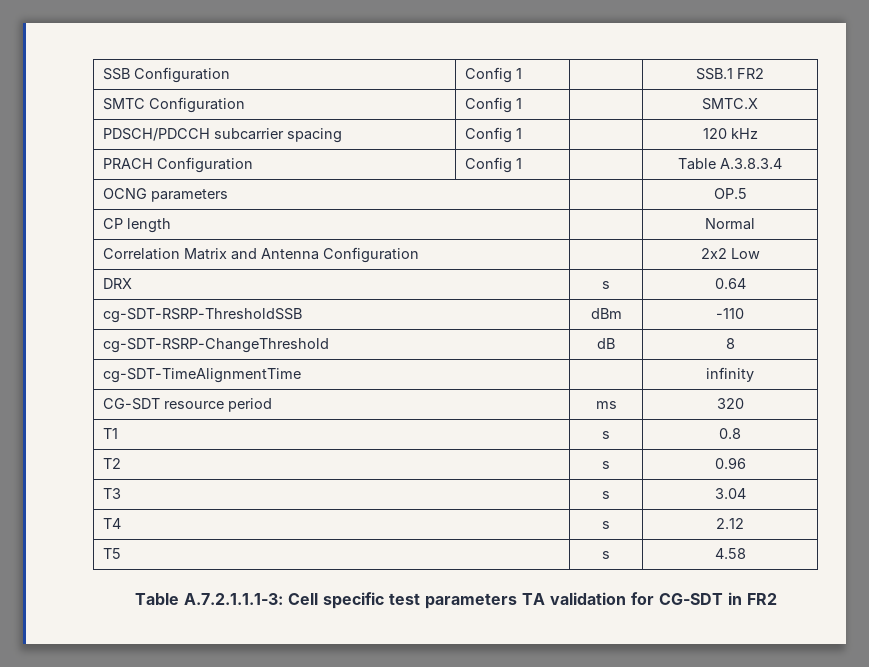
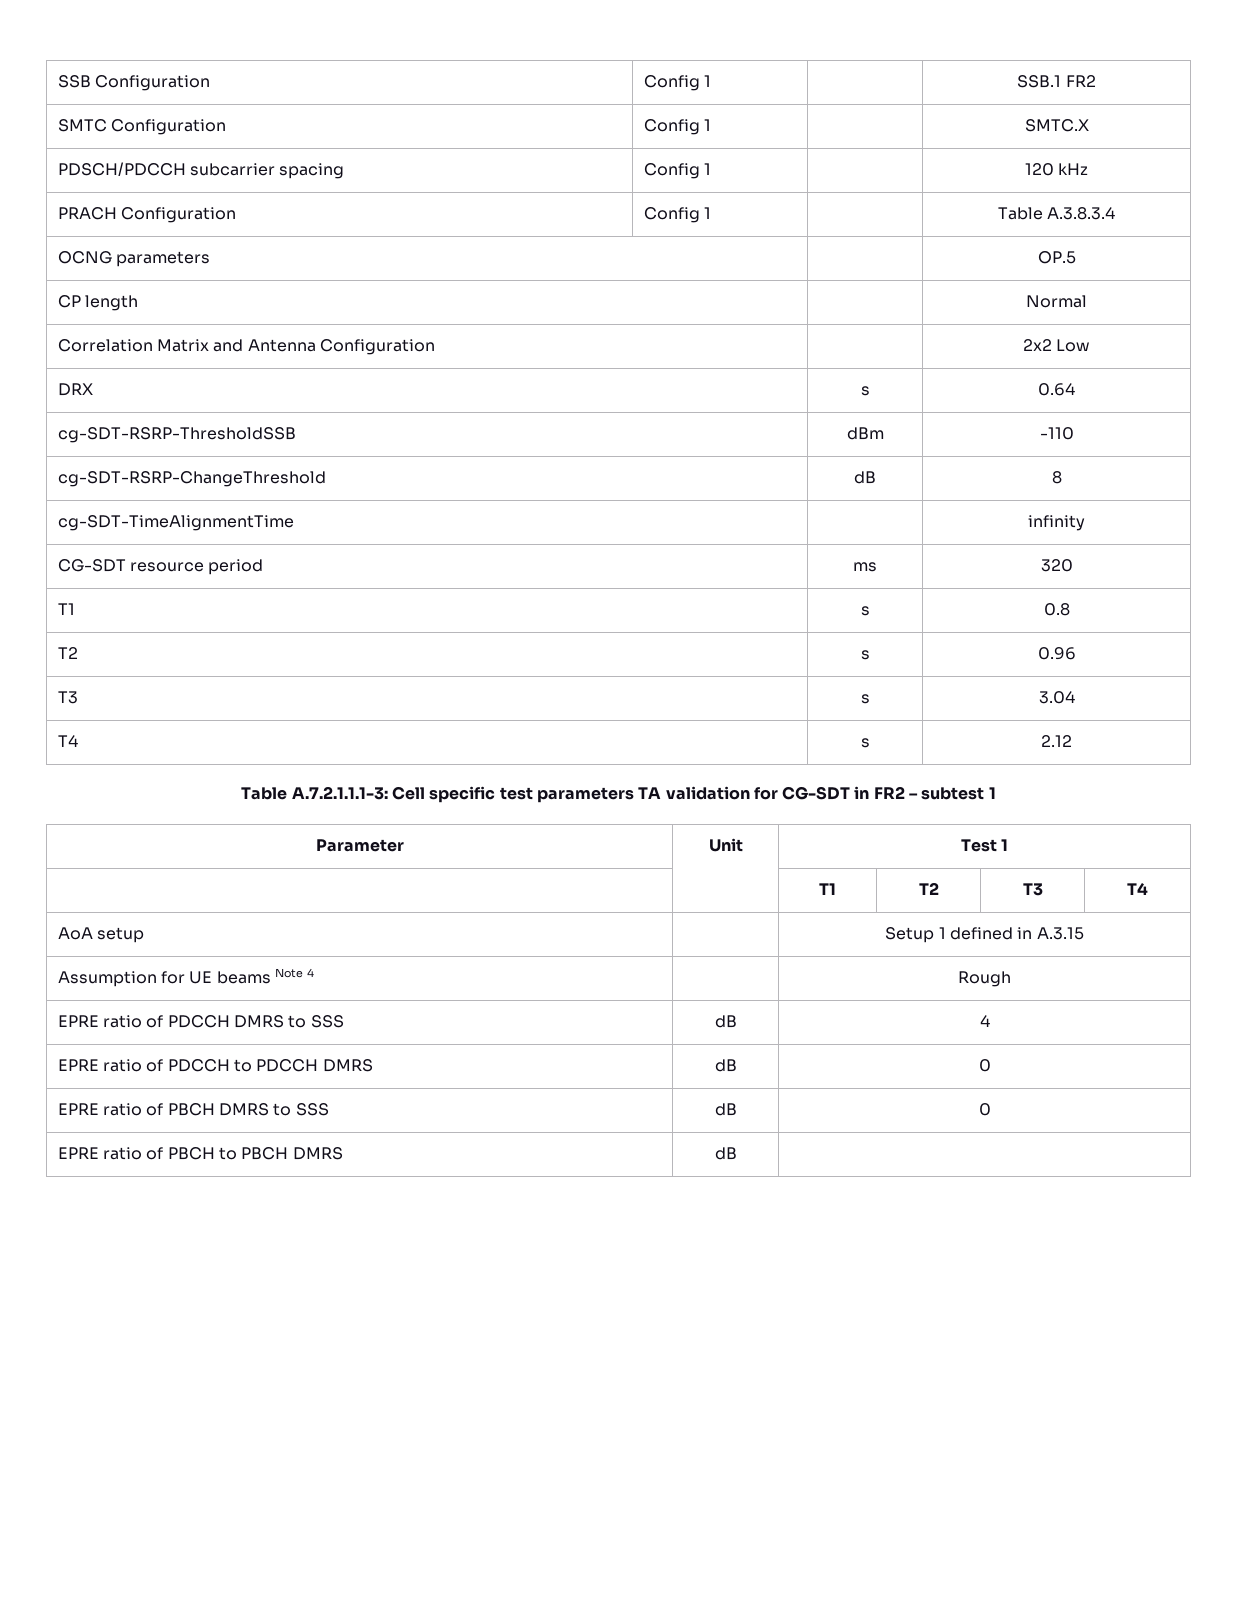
[103,548,122,559] [602,551,610,559] [714,548,746,559] // T5 | s | 4.58 -> (1072, 741) none
(777, 599) none -> [909,787,996,800] [315,839,404,852] [708,838,743,852] [960,839,1009,852] [819,883,836,895] [918,882,939,895] [1022,883,1043,896] [1127,882,1148,895] [57,927,145,943] [885,927,1084,943] [57,968,315,987] [958,971,1011,987] [57,1015,344,1028] [714,1015,737,1028] [979,1015,990,1027] [57,1059,373,1072] [714,1059,737,1072] [978,1059,991,1072] [57,1103,329,1116] [714,1103,737,1116] [978,1103,991,1116] [57,1147,343,1160] [714,1147,737,1160] – subtest 1 // Parameter | Unit | Test 1 // | | T1 | T2 | T3 | T4 // AoA setup | | Setup 1 defined in A.3.15 // Assumption for UE beams Note 4 | | Rough // EPRE ratio of PDCCH DMRS to SSS | dB | 4 // EPRE ratio of PDCCH to PDCCH DMRS | dB | 0 // EPRE ratio of PBCH DMRS to SSS | dB | 0 // EPRE ratio of PBCH to PBCH DMRS | dB |

